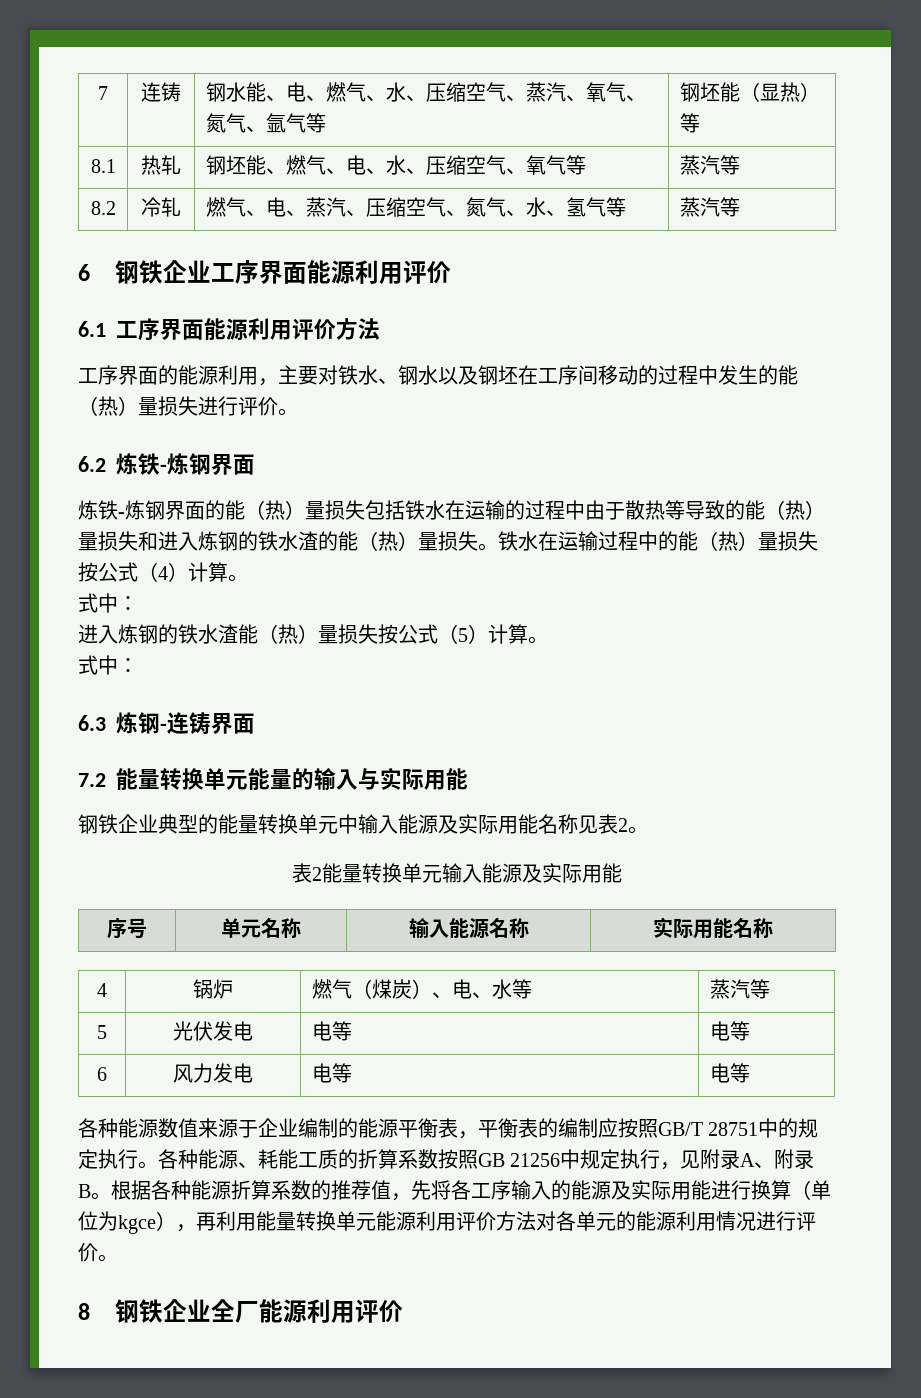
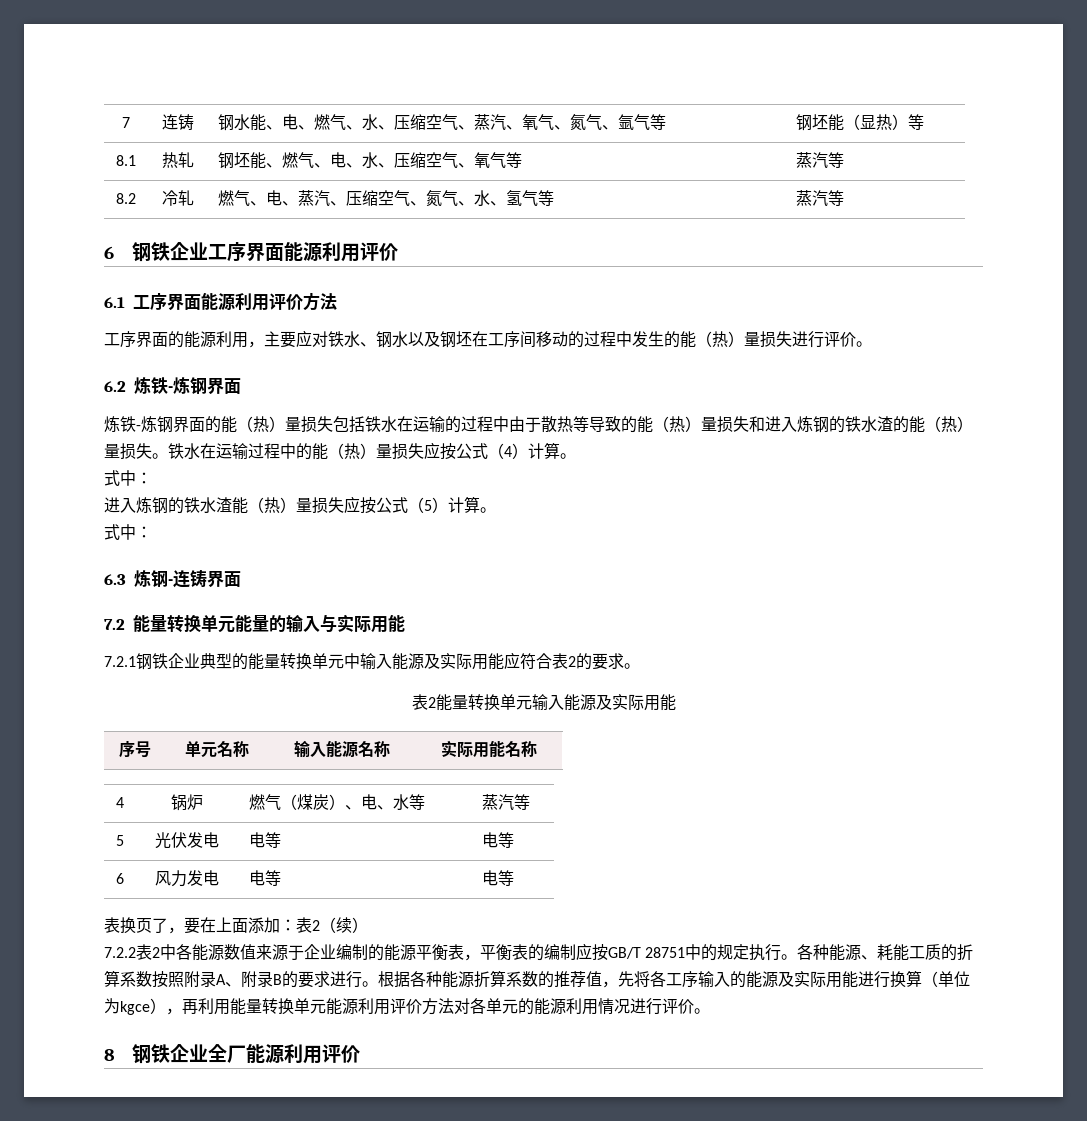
(318, 375) none -> [296,330,312,347] 应
(818, 541) none -> [424,442,440,459] 应
(378, 634) none -> [344,496,360,513] 应
(468, 779) none -> [104,656,136,667] 7.2.1
[538,814,628,834] 名称见表2 -> [504,652,624,670] 应符合表2的要求
[78,1118,118,1138] 各种 -> [104,917,368,934] [104,944,192,960] 表换页了，要在上面添加：表2（续） // 7.2.2表2中各
[638,1119,658,1138] 照 -> (608, 952) none
[478,1149,701,1170] GB 21256中规定执行，见 -> (184, 979) none
(91, 1191) none -> [282,971,362,988] 的要求进行

